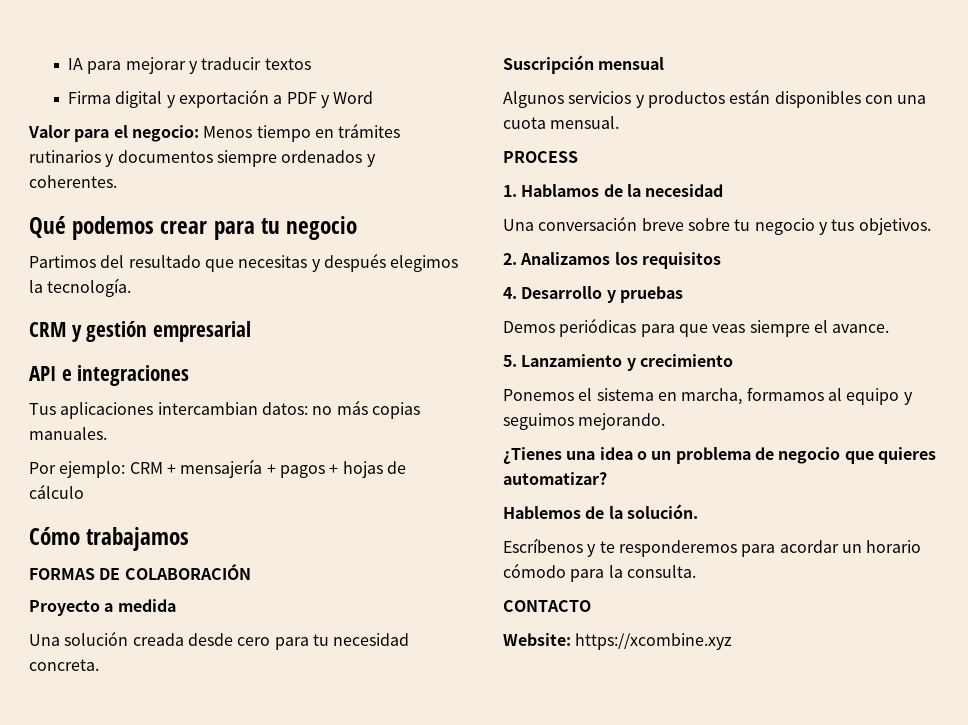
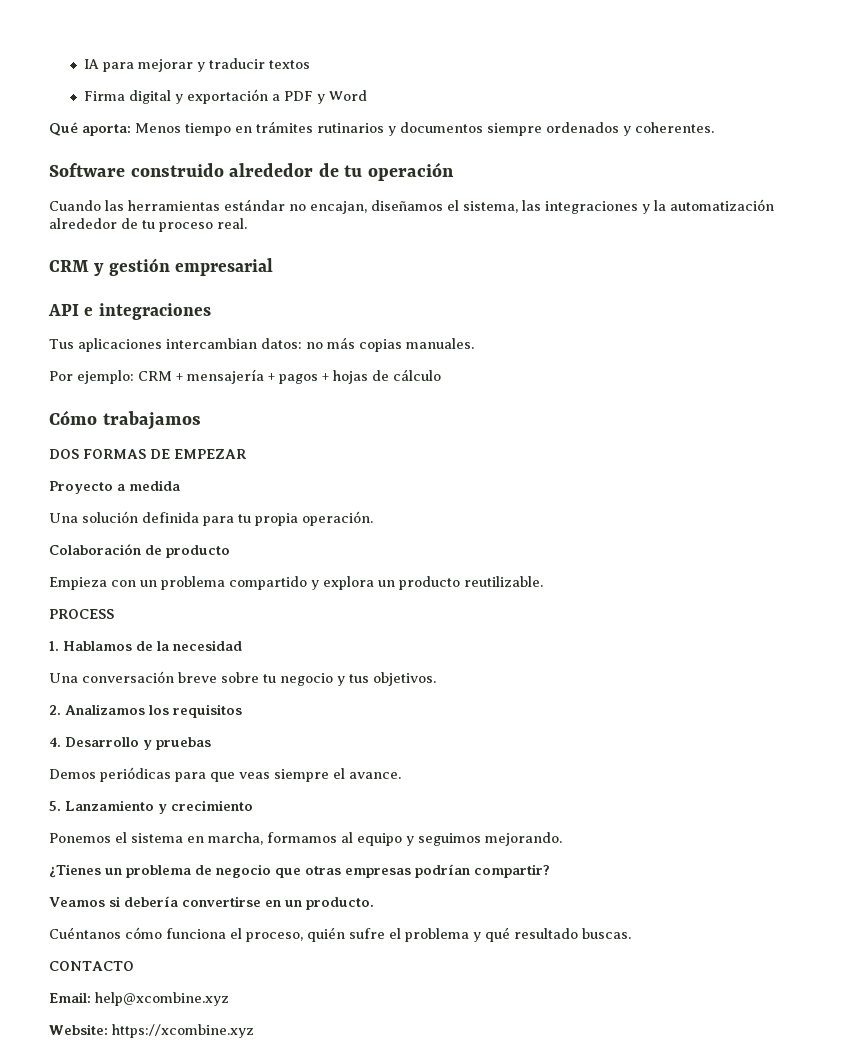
[28,125,199,142] Valor para el negocio: -> [49,122,131,136] Qué aporta:
[29,216,358,240] [29,253,459,272] [29,278,132,297] Qué podemos crear para tu negocio // Partimos del resultado que necesitas y después elegimos la tecnología. -> [49,162,454,181] [49,199,774,214] [49,218,247,232] Software construido alrededor de tu operación // Cuando las herramientas estándar no encajan, diseñamos el sistema, las integraciones y la automatización alrededor de tu proceso real.
(190, 539) none -> [49,449,79,459] DOS
[124,563,251,580] COLABORACIÓN -> [174,449,247,459] EMPEZAR
[132,633,410,650] [29,659,99,671] [503,55,665,74] [503,89,927,108] [503,116,620,129] creada desde cero para tu necesidad concreta. // Suscripción mensual // Algunos servicios y productos están disponibles con una cuota mensual. -> [142,511,373,526] [49,544,230,558] [49,576,543,590] definida para tu propia operación. // Colaboración de producto // Empieza con un problema compartido y explora un producto reutilizable.
[566,447,647,460] una idea o -> (101, 871) none
[877,447,936,464] [503,472,607,485] [503,504,698,519] [503,538,922,557] [503,563,696,582] quieres automatizar? // Hablemos de la solución. // Escríbenos y te responderemos para acordar un horario cómodo para la consulta. -> [305,864,550,878] [49,896,374,910] [49,927,631,942] otras empresas podrían compartir? // Veamos si debería convertirse en un producto. // Cuéntanos cómo funciona el proceso, quién sufre el problema y qué resultado buscas.
(591, 606) none -> [49,992,229,1006] // Email: help@xcombine.xyz

